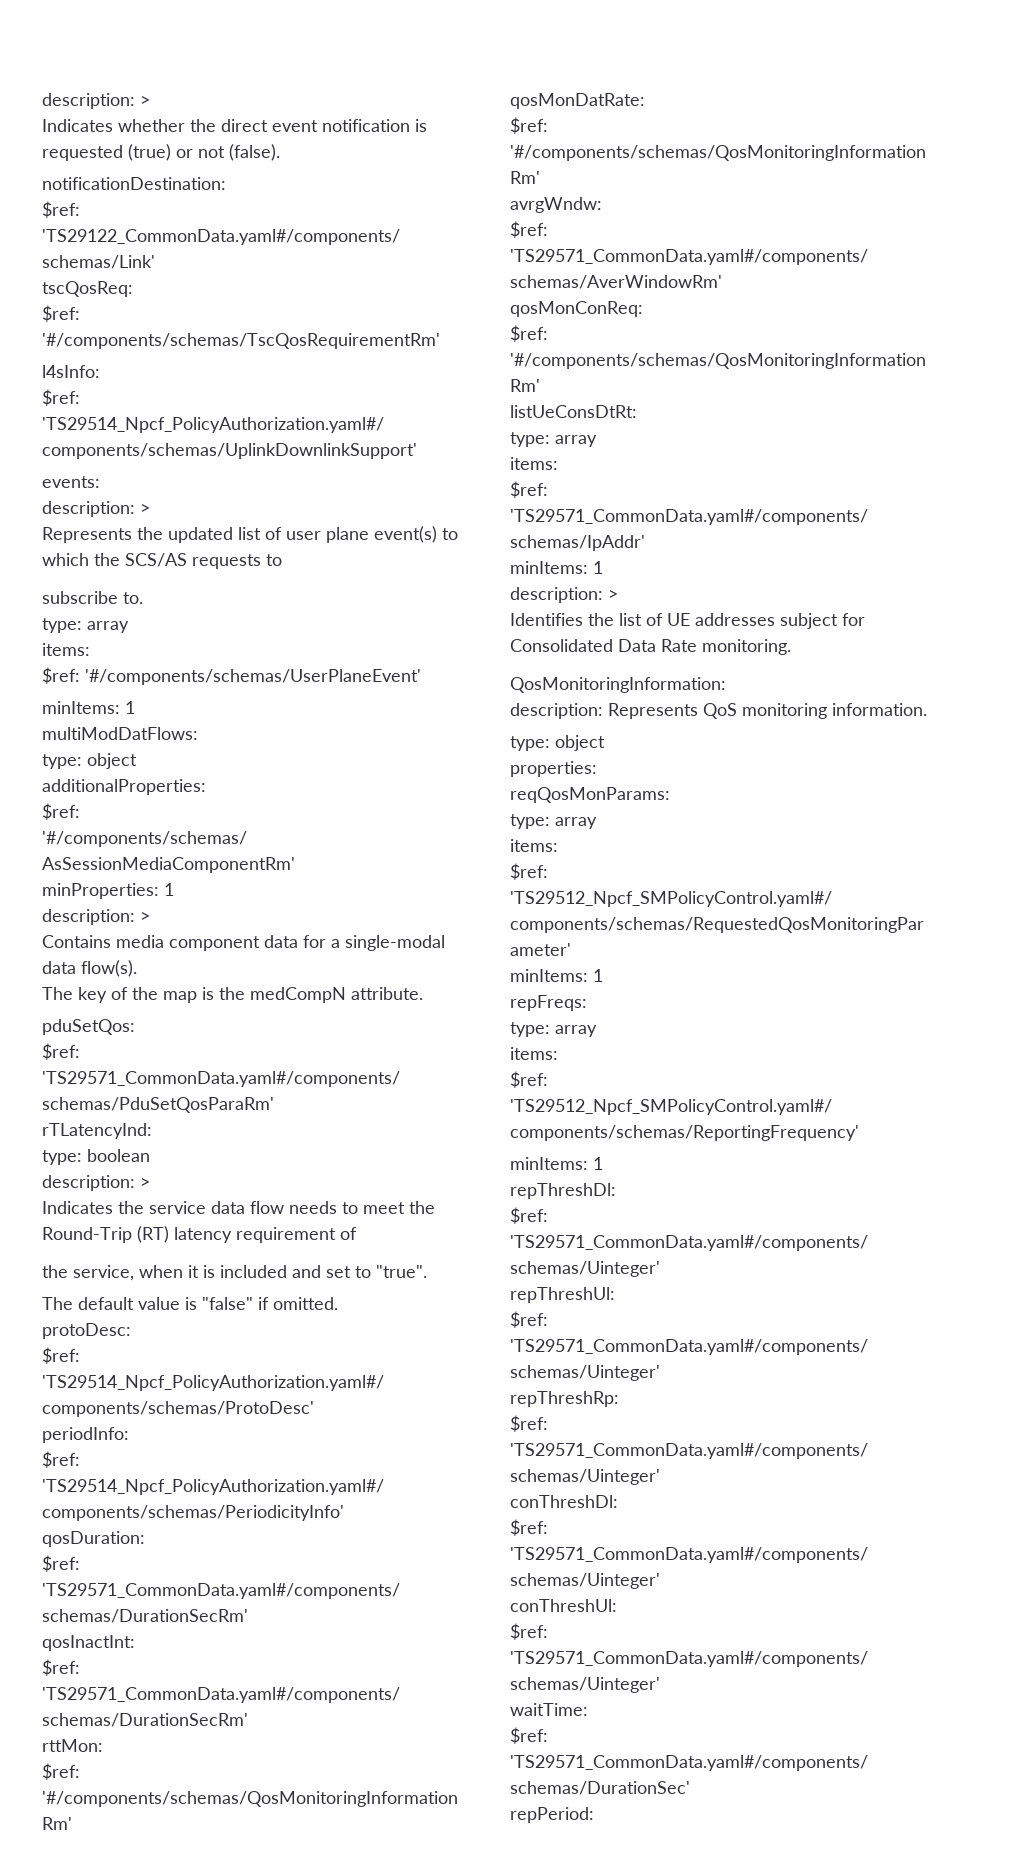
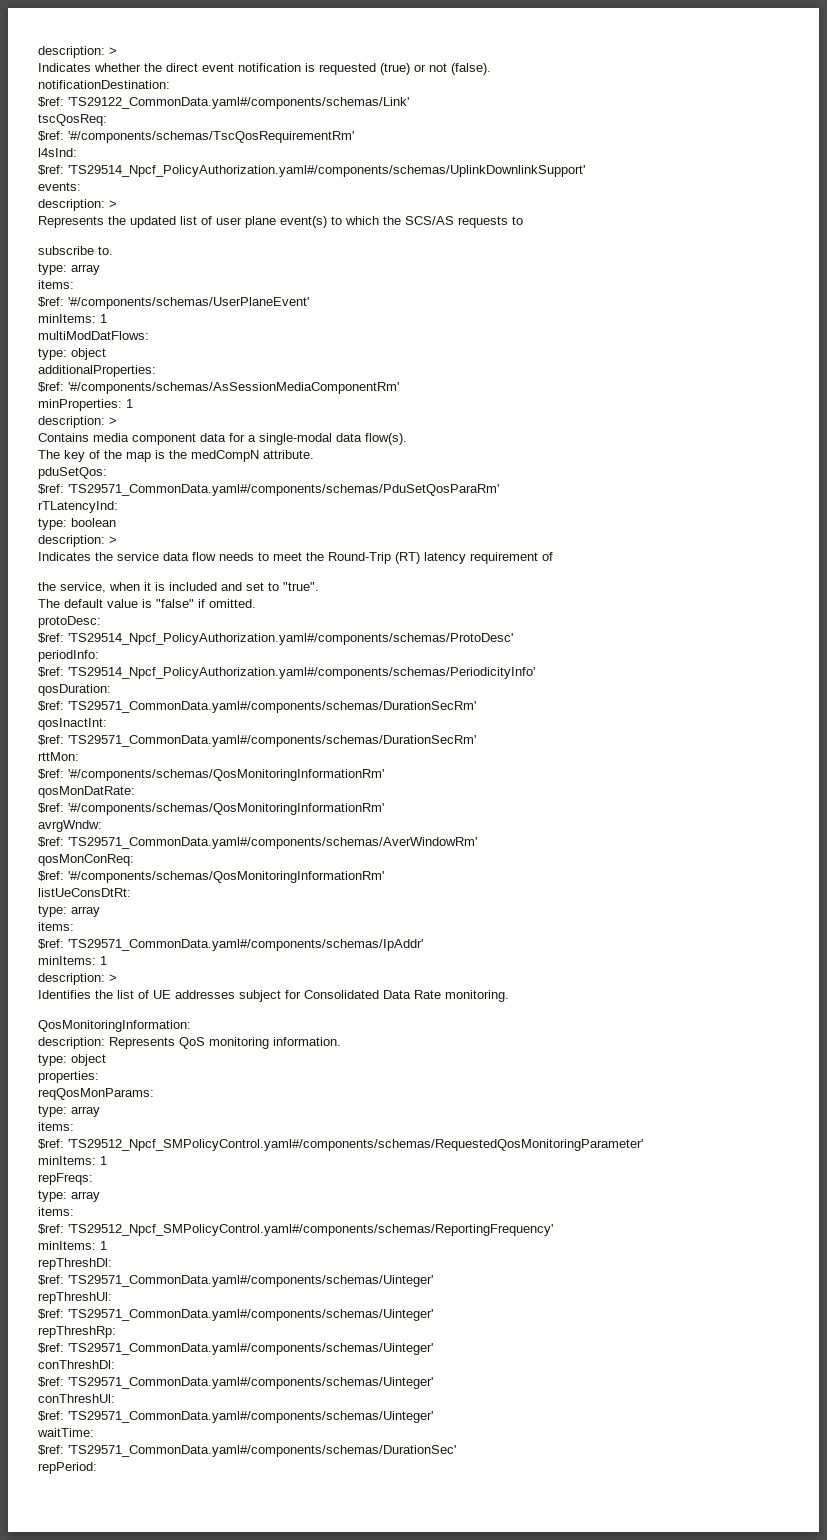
[42,365,100,378] l4sInfo: -> [38,148,77,157] l4sInd:

